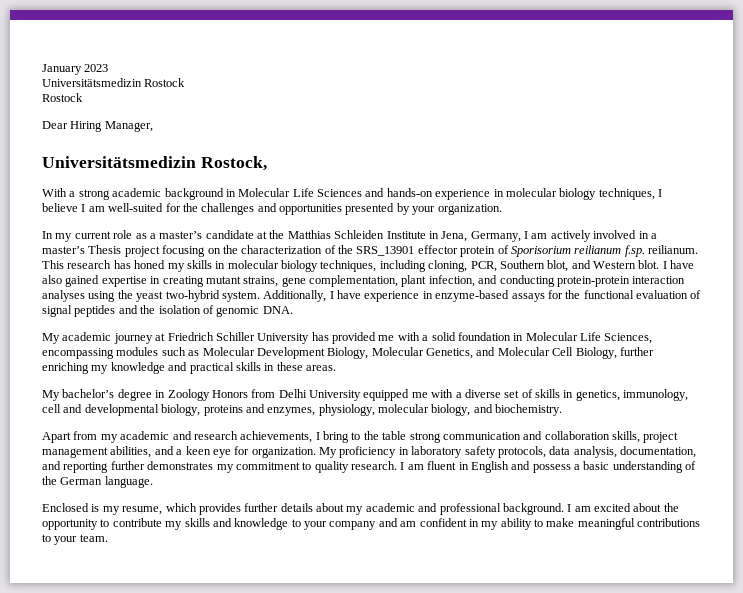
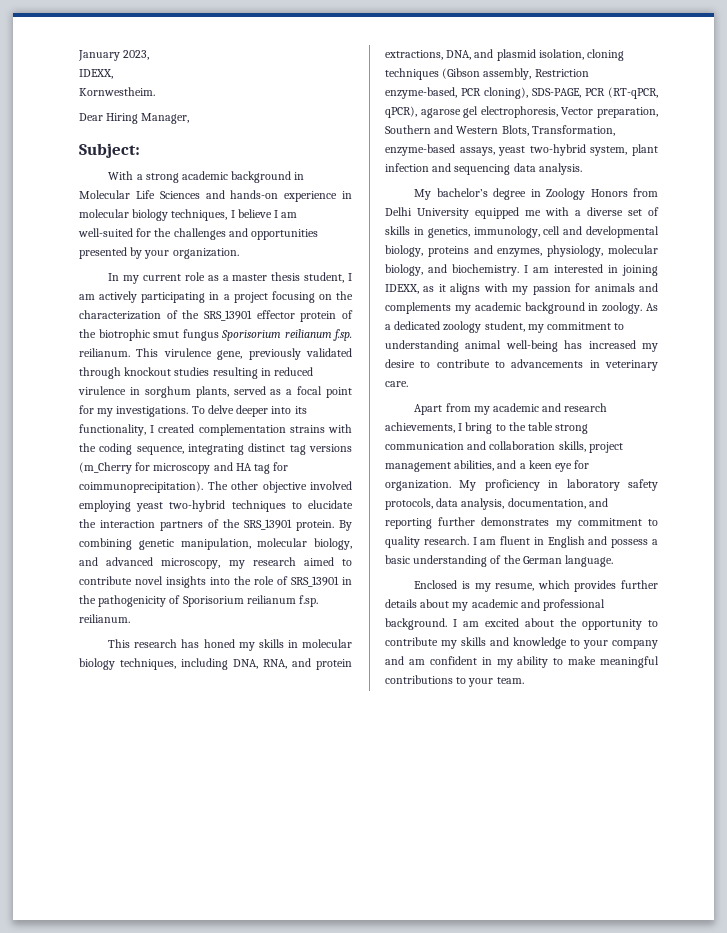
[84,64,109,72] [42,78,186,87] [42,93,83,102] 2023 // Universitätsmedizin Rostock // Rostock -> [123,50,150,60] [79,69,113,79] [79,87,155,96] 2023, // IDEXX, // Kornwestheim.
[42,156,267,171] Universitätsmedizin Rostock, -> [79,143,140,158] Subject:
[159,230,521,242] master’s candidate at the Matthias Schleiden Institute in Jena, Germany, -> [232,272,345,283] master thesis student,
[593,230,637,239] involved -> [141,292,206,303] participating
[42,245,122,254] master’s Thesis -> (230, 297) none
(509, 249) none -> [79,329,219,341] the biotrophic smut fungus
(64, 264) none -> [163,348,352,360] [79,367,314,379] [78,386,352,398] [79,405,307,417] [79,424,352,436] [79,443,352,455] [79,462,289,474] [79,481,352,493] [79,500,353,512] [79,519,352,531] [79,538,352,550] [79,557,352,569] [79,576,352,588] [79,595,319,607] [79,614,130,623] [108,639,131,648] virulence gene, previously validated through knockout studies resulting in reduced virulence in sorghum plants, served as a focal point for my investigations. To delve deeper into its functionality, I created complementation strains with the coding sequence, integrating distinct tag versions (m_Cherry for microscopy and HA tag for coimmunoprecipitation). The other objective involved employing yeast two-hybrid techniques to elucidate the interaction partners of the SRS_13901 protein. By combining genetic manipulation, molecular biology, and advanced microscopy, my research aimed to contribute novel insights into the role of SRS_13901 in the pathogenicity of Sporisorium reilianum f.sp. reilianum. // This
[428,260,695,272] [42,275,686,287] [42,290,702,302] [42,305,293,317] [42,332,653,344] [42,347,654,359] [42,362,336,374] cloning, PCR, Southern blot, and Western blot. I have also gained expertise in creating mutant strains, gene complementation, plant infection, and conducting protein-protein interaction analyses using the yeast two-hybrid system. Additionally, I have experience in enzyme-based assays for the functional evaluation of signal peptides and the isolation of genomic DNA. // My academic journey at Friedrich Schiller University has provided me with a solid foundation in Molecular Life Sciences, encompassing modules such as Molecular Development Biology, Molecular Genetics, and Molecular Cell Biology, further enriching my knowledge and practical skills in these areas. -> [233,658,352,670] [385,49,625,61] [385,68,589,80] [385,87,658,99] [385,106,658,118] [385,125,615,136] [385,144,658,156] [385,163,582,175] DNA, RNA, and protein extractions, DNA, and plasmid isolation, cloning techniques (Gibson assembly, Restriction enzyme-based, PCR cloning), SDS-PAGE, PCR (RT-qPCR, qPCR), agarose gel electrophoresis, Vector preparation, Southern and Western Blots, Transformation, enzyme-based assays, yeast two-hybrid system, plant infection and sequencing data analysis.
(563, 410) none -> [524,264,658,276] [385,283,658,295] [385,302,658,314] [385,321,625,333] [385,340,658,352] [385,359,658,371] [385,381,408,387] I am interested in joining IDEXX, as it aligns with my passion for animals and complements my academic background in zoology. As a dedicated zoology student, my commitment to understanding animal well-being has increased my desire to contribute to advancements in veterinary care.

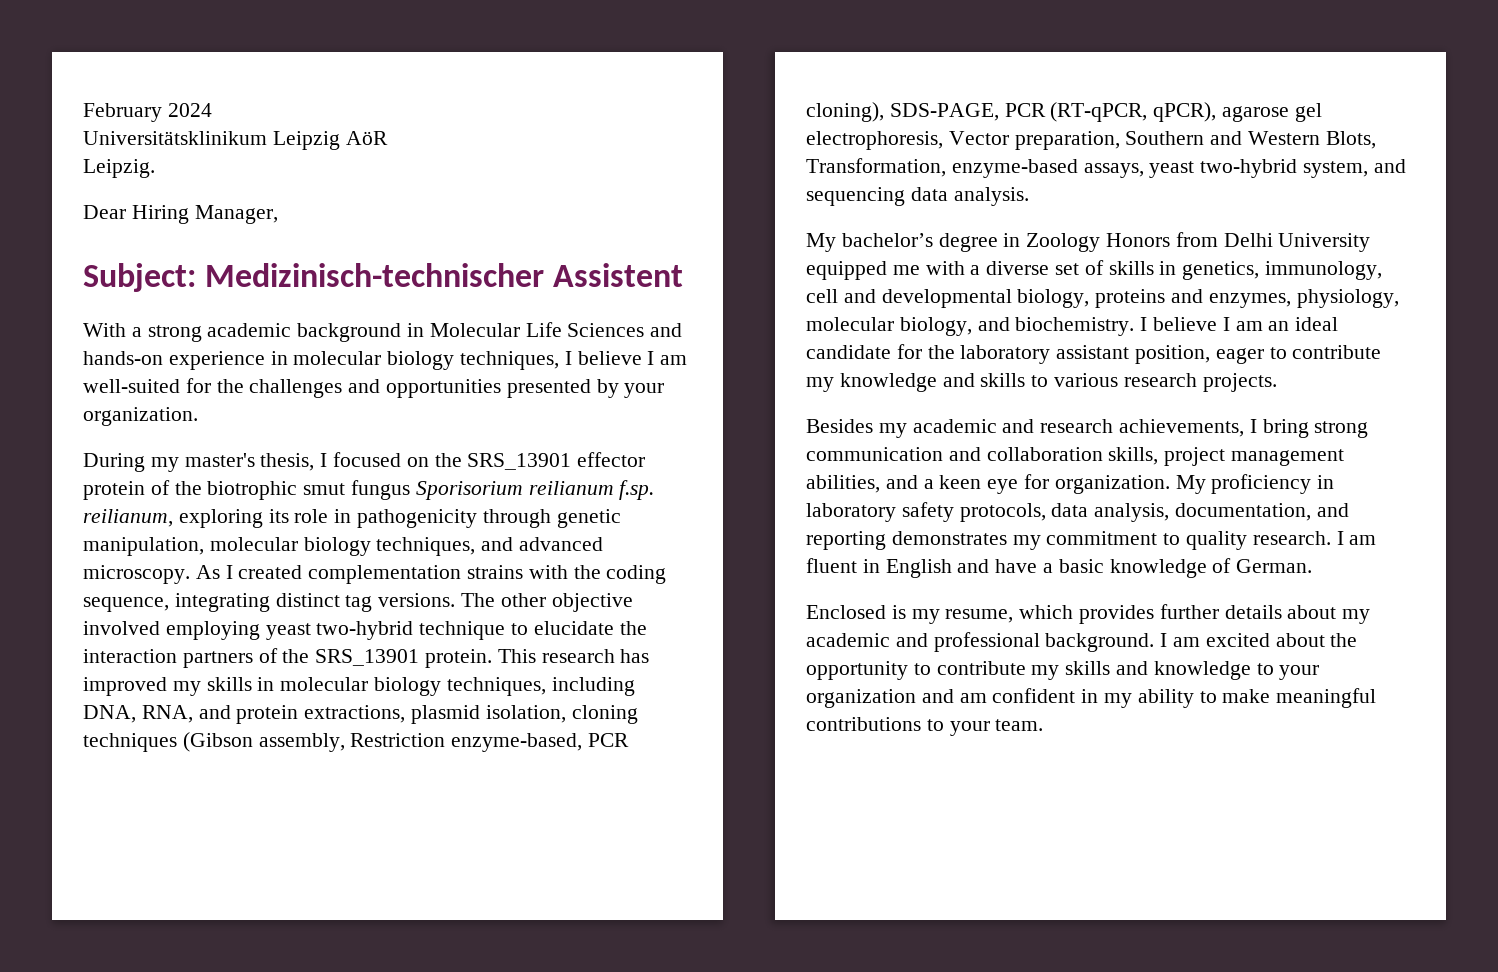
[78,50,150,61] [79,69,113,79] [79,87,155,96] January 2023, // IDEXX, // Kornwestheim. -> [83,103,212,122] [83,131,388,150] [83,159,155,178] February 2024 // Universitätsklinikum Leipzig AöR // Leipzig.
(140, 150) none -> [205,263,684,287] Medizinisch-technischer Assistent
[108,272,352,284] [79,291,353,303] [79,310,178,320] In my current role as a master thesis student, I am actively participating in a project focusing on the characterization of -> [83,452,429,472] During my master's thesis, I focused on
[79,348,352,360] [79,367,314,379] [78,386,352,398] [79,405,307,417] [79,424,146,436] reilianum. This virulence gene, previously validated through knockout studies resulting in reduced virulence in sorghum plants, served as a focal point for my investigations. To delve deeper into its functionality, -> [83,509,621,528] [83,537,604,556] [83,565,220,584] reilianum, exploring its role in pathogenicity through genetic manipulation, molecular biology techniques, and advanced microscopy. As
[309,444,352,452] [79,462,289,474] [79,481,203,493] versions (m_Cherry for microscopy and HA tag for coimmunoprecipitation). -> [378,593,456,607] versions.
[231,500,286,512] techniques -> [419,621,506,640] technique
[339,520,352,531] [79,538,352,550] [79,557,352,569] [79,576,352,588] [79,595,319,607] [79,614,130,623] By combining genetic manipulation, molecular biology, and advanced microscopy, my research aimed to contribute novel insights into the role of SRS_13901 in the pathogenicity of Sporisorium reilianum f.sp. reilianum. // -> (493, 658) none
[203,639,235,648] honed -> [83,677,167,696] improved
[446,49,494,60] DNA, and -> (406, 714) none
[632,144,658,156] [385,163,429,172] plant infection -> (1369, 169) none
[533,264,658,276] [385,283,658,295] [385,302,658,314] [385,321,625,333] [385,340,658,352] [385,359,658,371] [385,381,408,387] [414,403,471,415] am interested in joining IDEXX, as it aligns with my passion for animals and complements my academic background in zoology. As a dedicated zoology student, my commitment to understanding animal well-being has increased my desire to contribute to advancements in veterinary care. // Apart from -> [1153,317,1339,331] [806,344,1382,364] [806,373,1277,392] [806,419,873,433] believe I am an ideal candidate for the laboratory assistant position, eager to contribute my knowledge and skills to various research projects. // Besides
[495,422,554,431] to the table -> (1309, 428) none
[438,517,476,526] further -> (886, 540) none
[611,539,649,548] possess -> [995,559,1038,573] have
[413,555,614,567] understanding of the German language. -> [1109,558,1313,578] knowledge of German.
[612,640,658,649] company -> [806,689,916,708] organization

